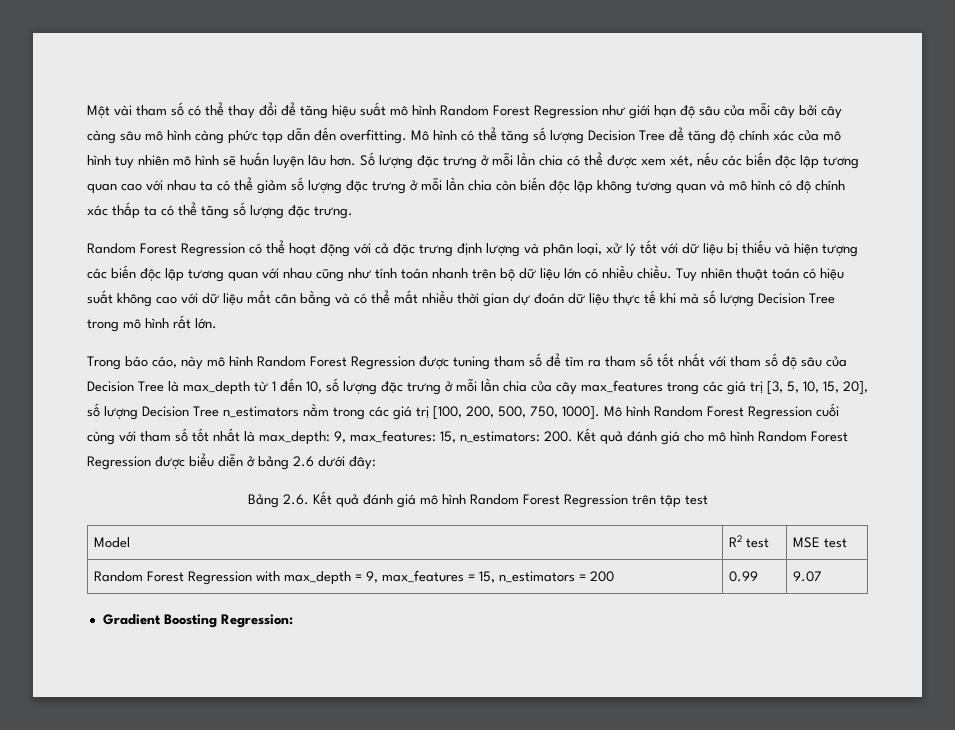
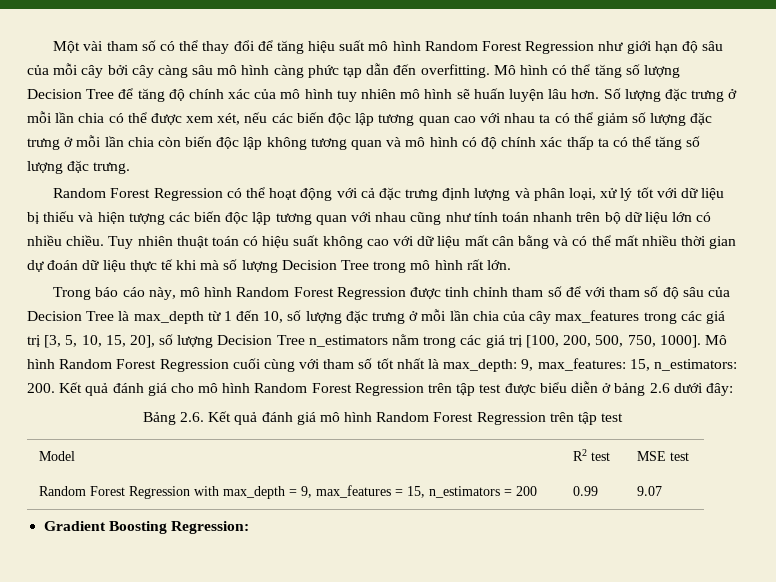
[152,356,490,370] cáo, này mô hình Random Forest Regression được tuning -> [122,287,509,300] cáo này, mô hình Random Forest Regression được tinh chỉnh
[565,353,705,367] tìm ra tham số tốt nhất -> (581, 291) none
(151, 463) none -> [428,383,502,396] trên tập test

